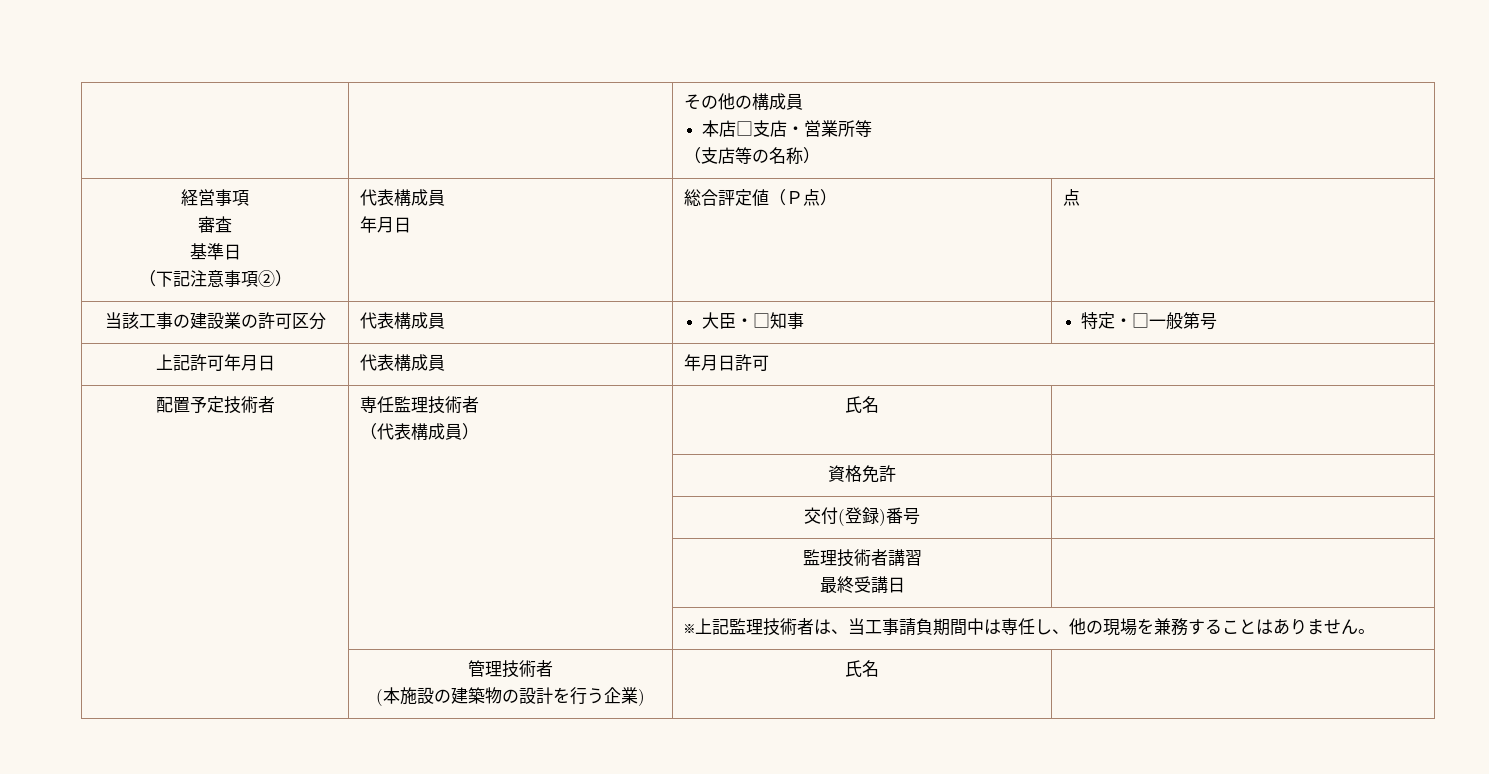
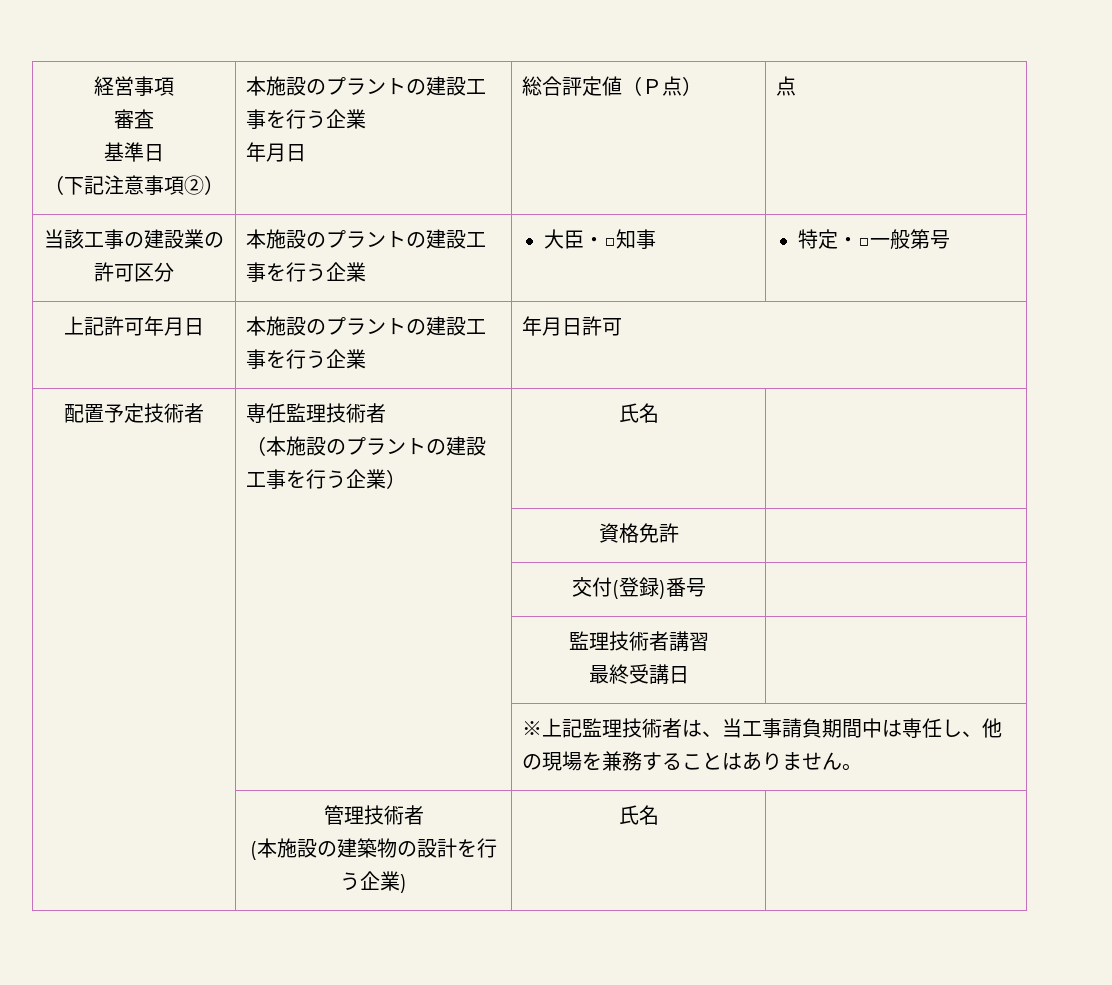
[683,93,803,110] [702,120,873,137] [683,147,820,164] | | その他の構成員 // 本店□支店・営業所等 // （支店等の名称） // -> (94, 86) none
[359,189,445,206] 代表構成員 -> [245,76,486,96] [245,109,366,129] 本施設のプラントの建設工事を行う企業
[359,312,445,329] 代表構成員 -> [245,229,486,249] [245,262,366,282] 本施設のプラントの建設工事を行う企業
[359,354,445,371] 代表構成員 -> [245,316,486,336] [245,349,366,369] 本施設のプラントの建設工事を行う企業
[376,423,462,440] 代表構成員 -> [265,436,486,456] [245,469,386,489] 本施設のプラントの建設工事を行う企業

